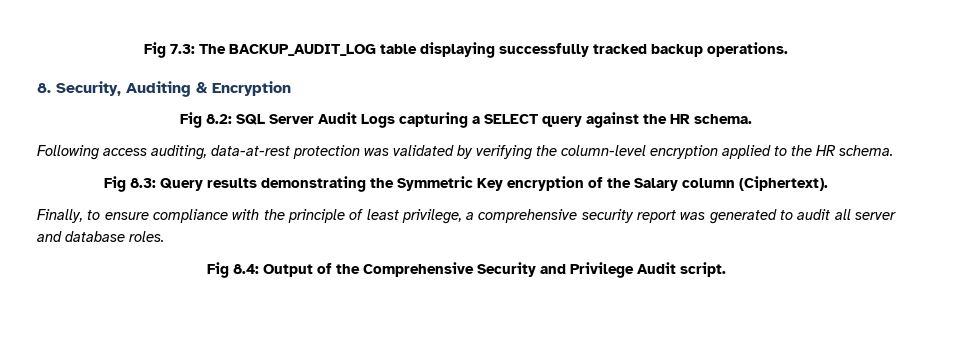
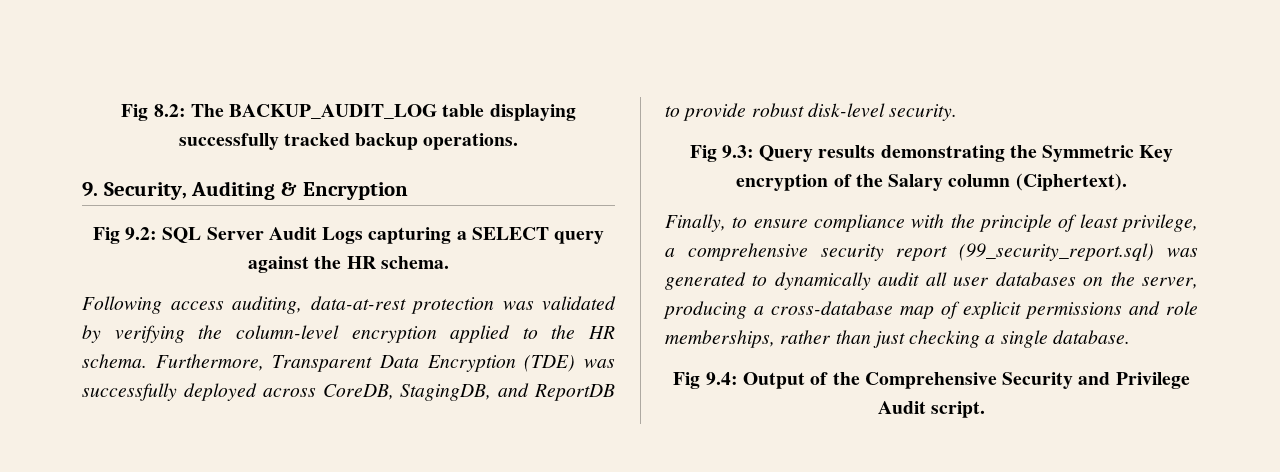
[144,42,195,58] Fig 7.3: -> [121,104,186,121] Fig 8.2:
[37,83,51,93] 8. -> [82,182,98,197] 9.
[206,114,232,124] 8.2: -> [125,227,158,240] 9.2:
[104,176,156,192] // Fig 8.3: -> [155,354,615,372] [82,383,615,401] [665,103,958,121] [689,145,754,162] Furthermore, Transparent Data Encryption (TDE) was successfully deployed across CoreDB, StagingDB, and ReportDB to provide robust disk-level security. // Fig 9.3:
(677, 216) none -> [959,243,1155,261] (99_security_report.sql)
(794, 215) none -> [774,272,871,290] dynamically
[854,212,896,220] [37,231,164,242] [206,262,259,278] server and database roles. // Fig 8.4: -> [953,272,1198,289] [663,301,1198,319] [665,330,1130,348] [673,372,738,389] user databases on the server, producing a cross-database map of explicit permissions and role memberships, rather than just checking a single database. // Fig 9.4:

